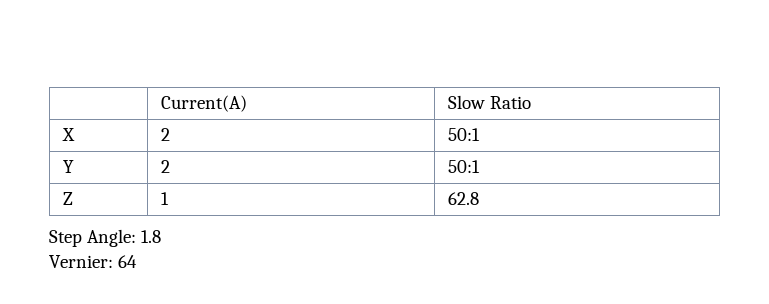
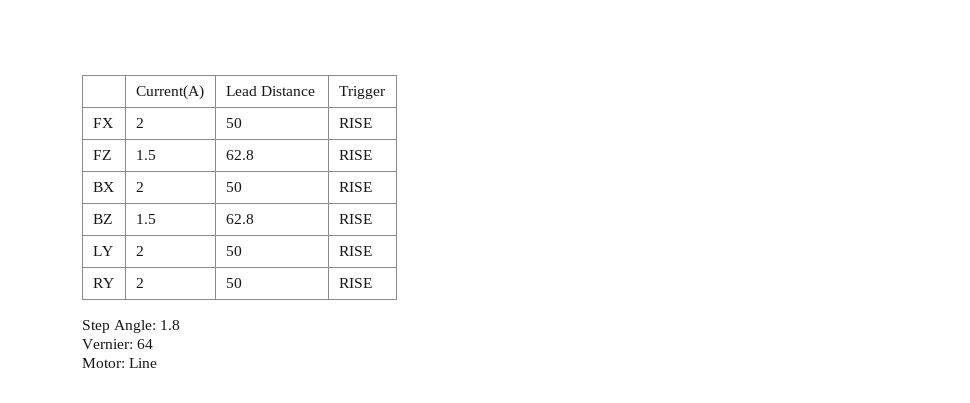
[447,95,531,109] [61,128,75,141] [160,128,170,141] [447,128,480,141] [62,160,74,173] [160,160,170,173] [447,160,480,173] [62,192,73,205] [160,192,169,205] [447,192,479,205] Slow Ratio // X | 2 | 50:1 // Y | 2 | 50:1 // Z | 1 | 62.8 -> [225,86,315,96] [338,86,386,99] [92,118,113,128] [135,118,144,128] [225,118,242,128] [338,118,372,128] [92,150,111,160] [135,150,156,160] [225,150,254,160] [338,150,372,160] [92,182,114,192] [135,182,144,192] [225,182,242,192] [338,182,372,192] [92,214,112,224] [135,214,156,224] [225,214,254,224] [338,214,372,224] [92,246,113,256] [135,246,144,256] [225,246,242,256] [338,246,372,256] [92,278,114,288] [135,278,144,288] [225,278,242,288] [338,278,372,288] Lead Distance | Trigger // FX | 2 | 50 | RISE // FZ | 1.5 | 62.8 | RISE // BX | 2 | 50 | RISE // BZ | 1.5 | 62.8 | RISE // LY | 2 | 50 | RISE // RY | 2 | 50 | RISE
(138, 261) none -> [82,358,158,368] // Motor: Line

